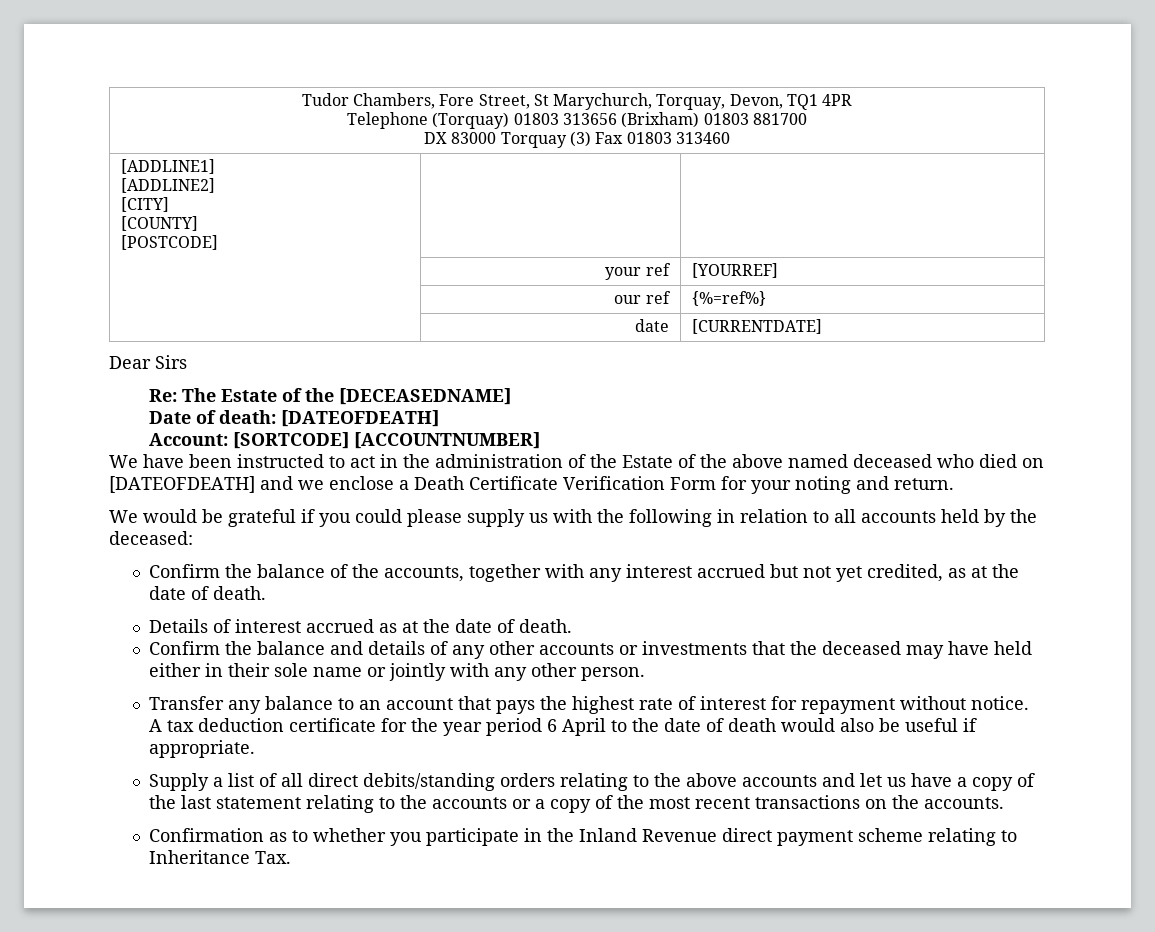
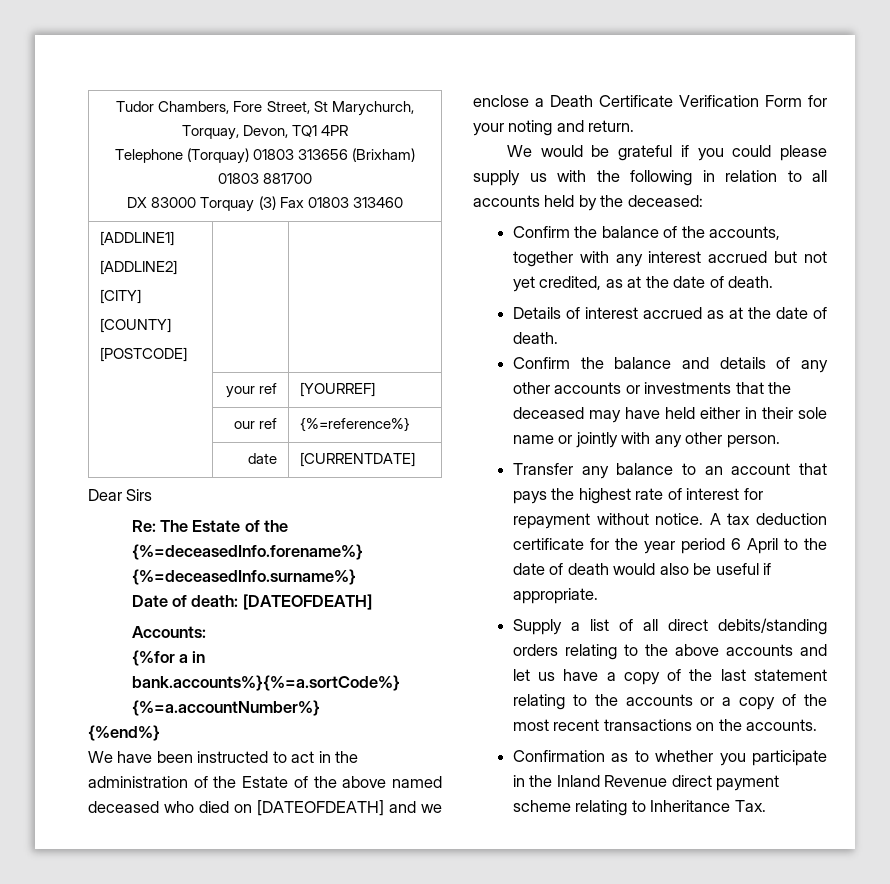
[692,291,767,306] {%=ref%} -> [299,417,410,432] {%=reference%}
[339,388,512,405] [DECEASEDNAME] -> [131,544,363,560] [131,569,356,585] {%=deceasedInfo.forename%} {%=deceasedInfo.surname%}
[149,432,541,449] Account: [SORTCODE] [ACCOUNTNUMBER] -> [131,626,206,638] [131,650,206,666] [131,675,400,691] [131,700,320,716] [88,725,160,741] Accounts: // {%for a in bank.accounts%}{%=a.sortCode%} {%=a.accountNumber%} // {%end%}

